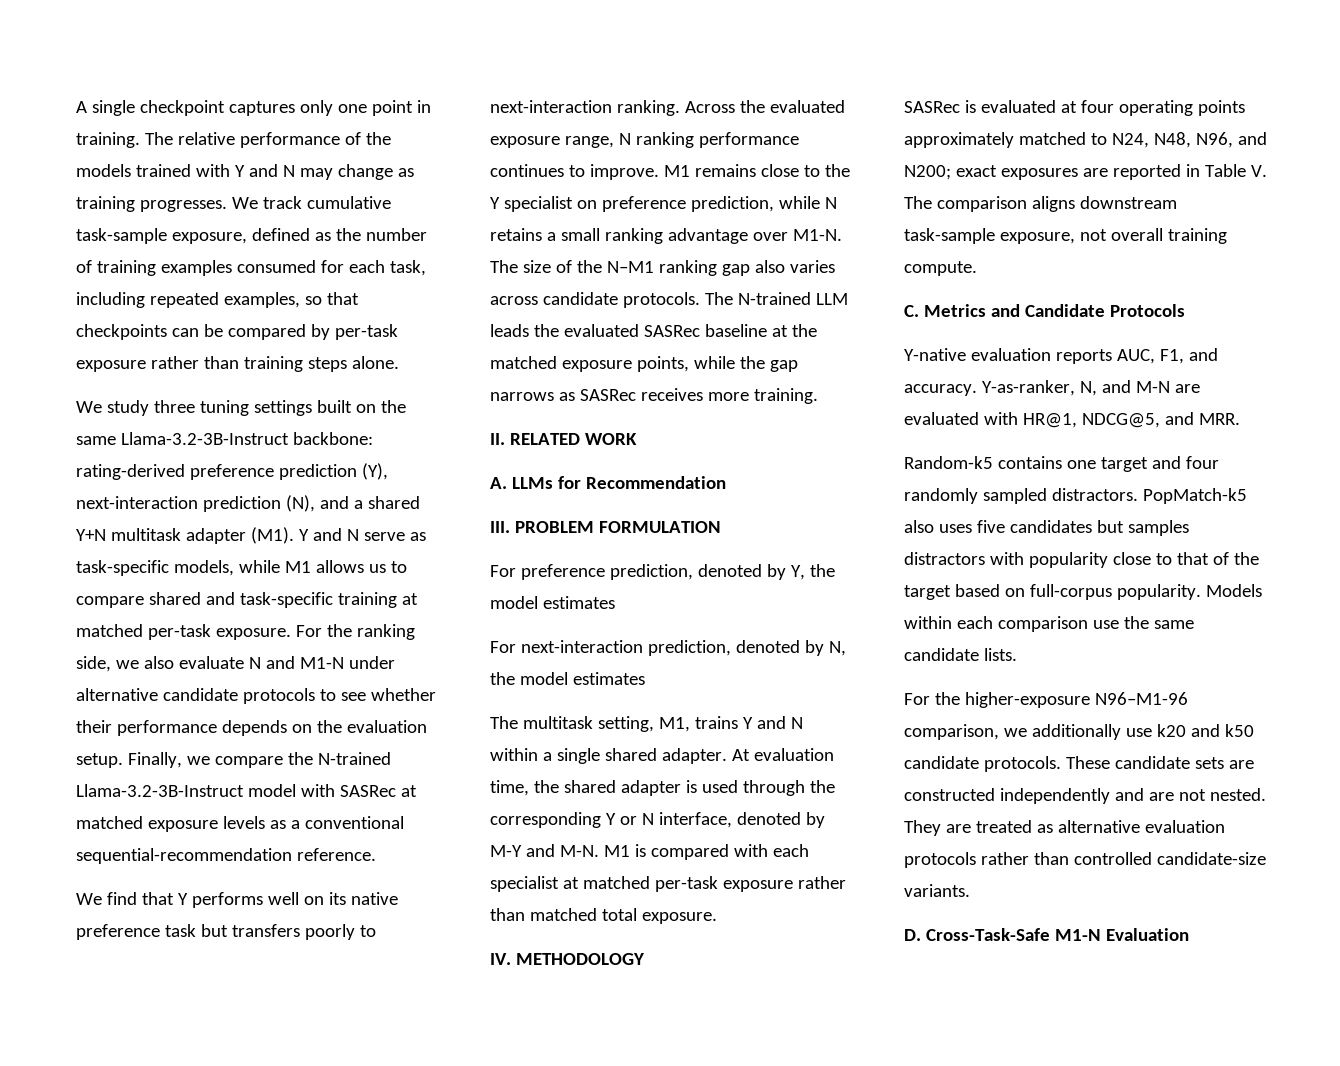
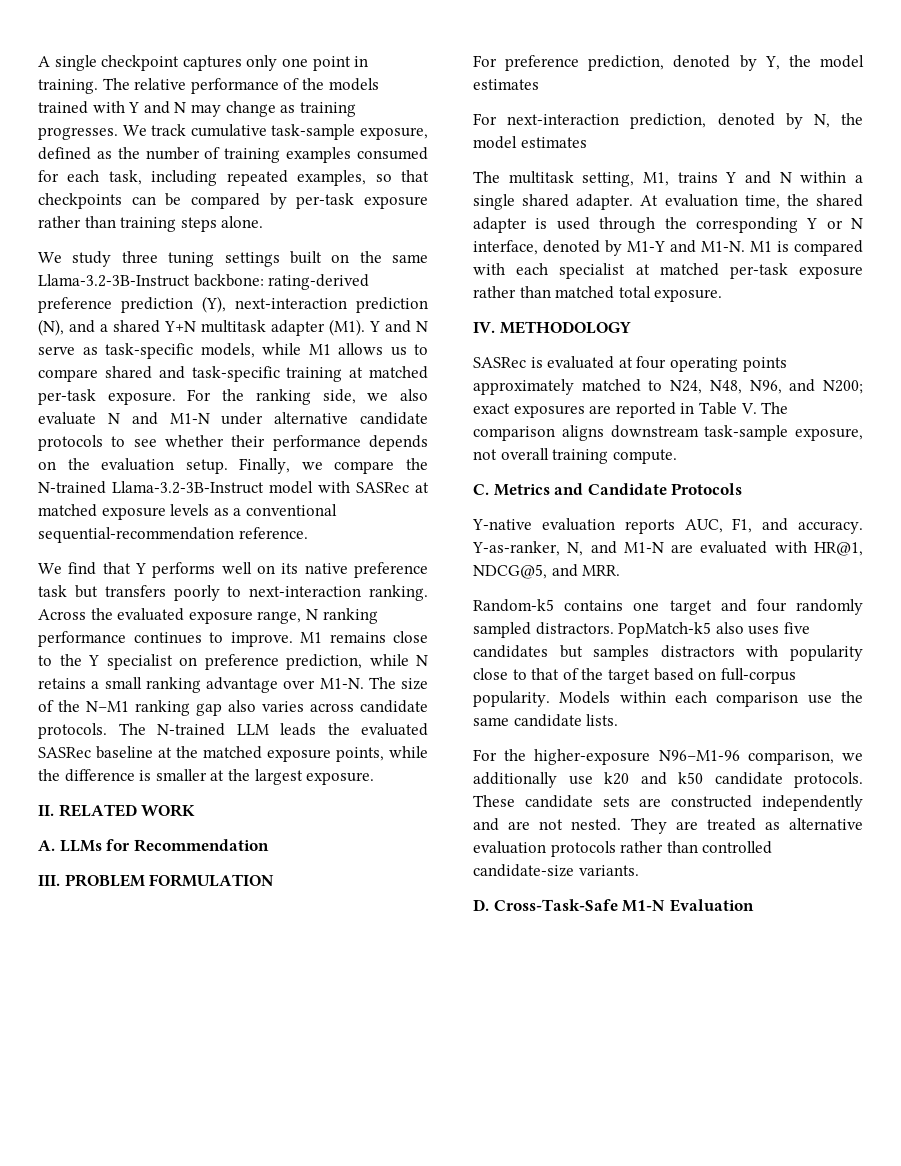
[769,360,798,372] [490,388,818,404] gap narrows as SASRec receives more training. -> [64,769,375,785] difference is smaller at the largest exposure.
[490,844,599,857] M-Y and M-N. -> [627,240,745,253] M1-Y and M1-N.
[1135,381,1170,393] M-N -> [623,542,664,553] M1-N

